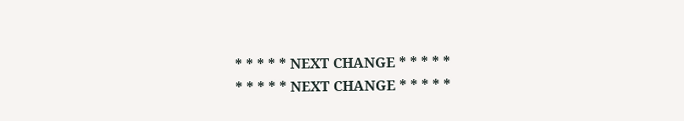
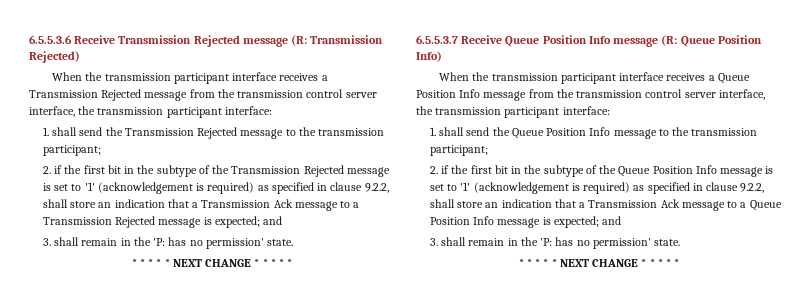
(233, 64) none -> [29,35,384,47] [29,51,80,63] [52,72,328,84] [29,89,377,101] [29,106,272,118] [42,127,385,139] [42,145,101,156] [42,165,390,177] [42,182,389,194] [42,199,360,211] [42,216,283,228] [42,237,294,249] 6.5.5.3.6 Receive Transmission Rejected message (R: Transmission Rejected) // When the transmission participant interface receives a Transmission Rejected message from the transmission control server interface, the transmission participant interface: // 1. shall send the Transmission Rejected message to the transmission participant; // 2. if the first bit in the subtype of the Transmission Rejected message is set to '1' (acknowledgement is required) as specified in clause 9.2.2, shall store an indication that a Transmission Ack message to a Transmission Rejected message is expected; and // 3. shall remain in the 'P: has no permission' state. //
(451, 61) none -> [416,35,762,47] [416,51,442,62] [439,72,750,84] [416,89,765,101] [416,106,610,118] [429,127,758,139] [429,145,488,156] [429,165,774,177] [429,182,765,194] [429,199,782,211] [429,216,622,228] [429,237,681,249] // 6.5.5.3.7 Receive Queue Position Info message (R: Queue Position Info) // When the transmission participant interface receives a Queue Position Info message from the transmission control server interface, the transmission participant interface: // 1. shall send the Queue Position Info message to the transmission participant; // 2. if the first bit in the subtype of the Queue Position Info message is set to '1' (acknowledgement is required) as specified in clause 9.2.2, shall store an indication that a Transmission Ack message to a Queue Position Info message is expected; and // 3. shall remain in the 'P: has no permission' state.

